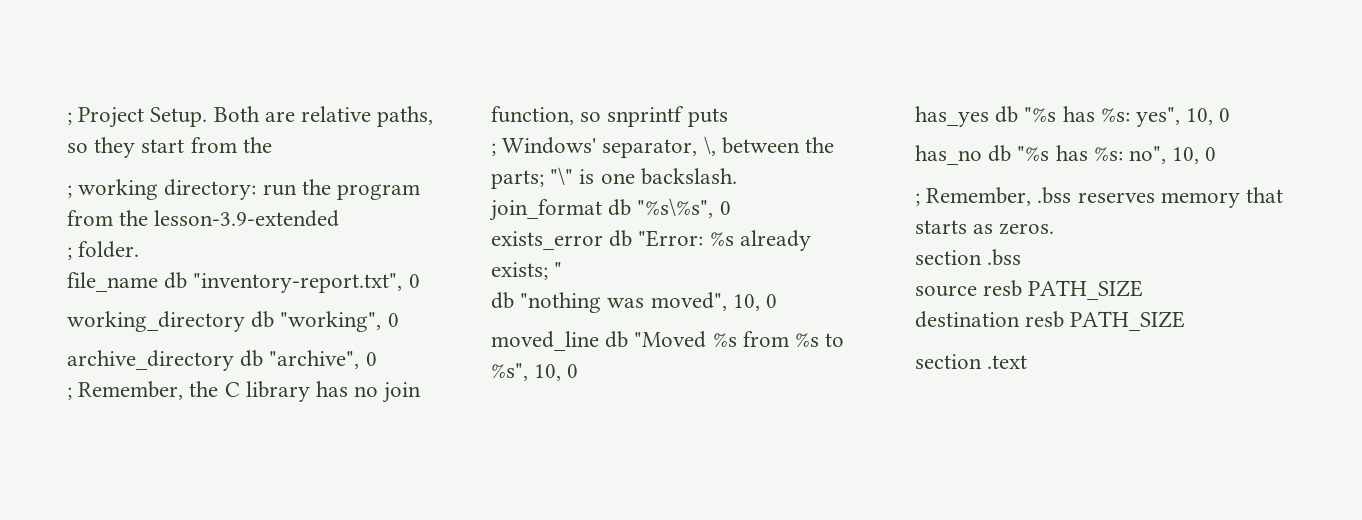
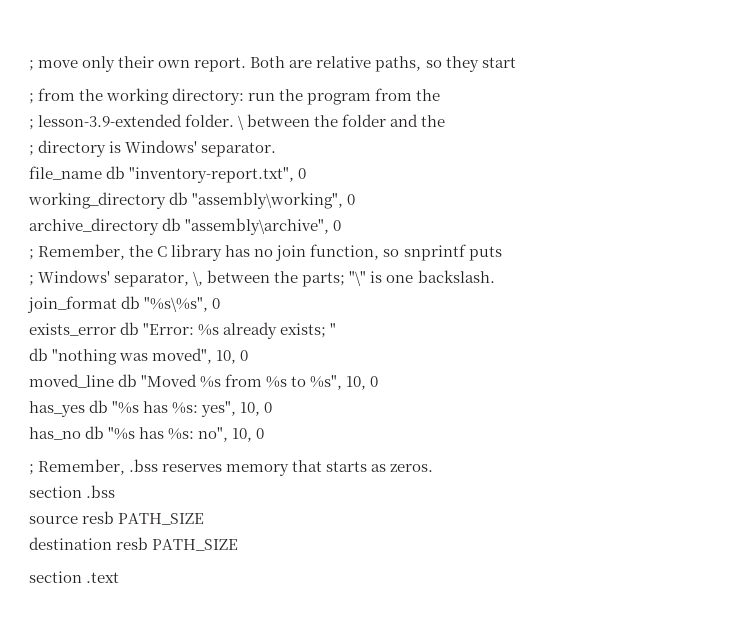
[67,107,208,128] ; Project Setup. -> [29,56,247,72] ; move only their own report.
[190,137,272,153] [67,185,72,198] from the // ; -> [29,88,104,104] // ; from the
[154,210,340,227] [67,247,72,260] lesson-3.9-extended // ; -> [29,114,183,130] // ; lesson-3.9-extended
(140, 249) none -> [238,114,446,130] [29,140,277,157] \ between the folder and the // ; directory is Windows' separator.
[280,311,382,332] "working", -> [192,192,344,209] "assembly\working",
[269,350,360,369] "archive", -> [185,218,330,235] "assembly\archive",

